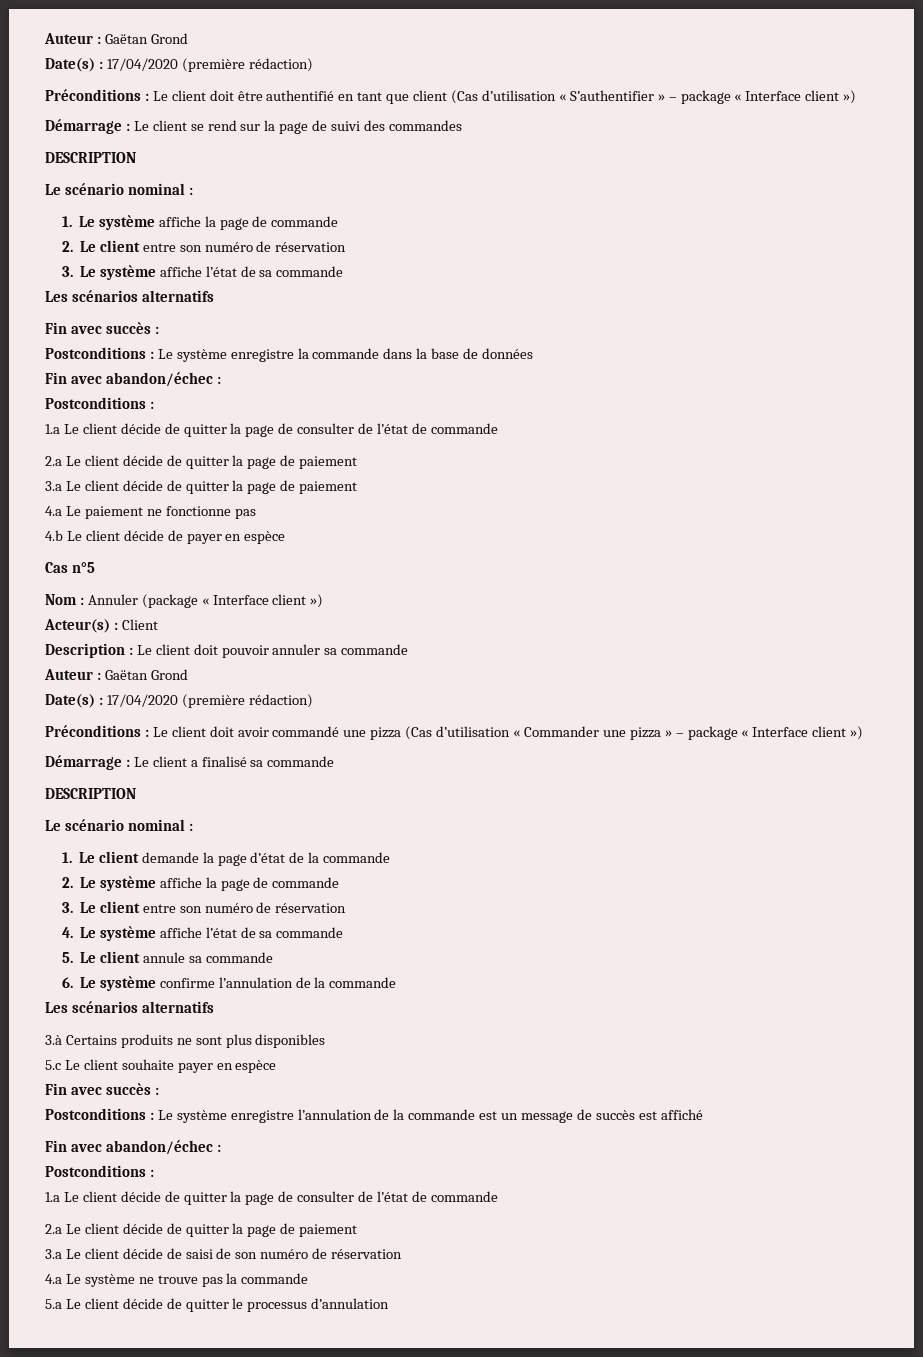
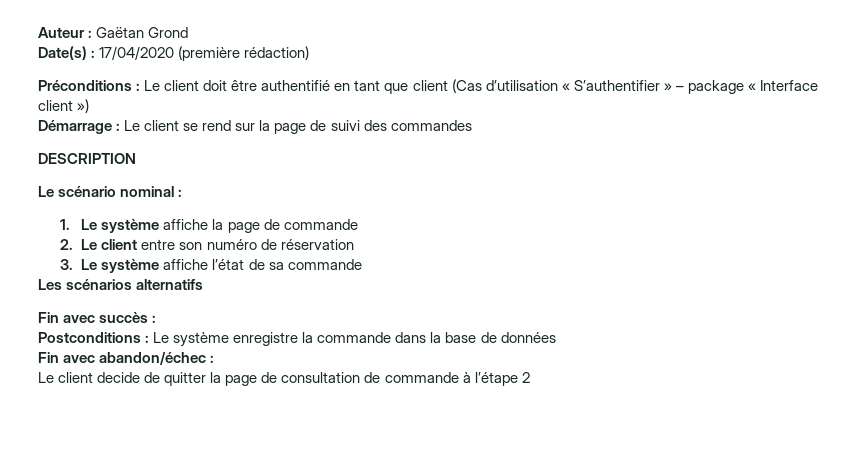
[45,397,154,409] [45,423,498,437] [45,455,358,469] [45,480,358,494] [45,506,256,519] [45,530,286,544] [45,562,95,573] [45,594,324,608] [44,619,158,633] [45,643,409,658] [44,669,188,680] [45,694,313,708] [45,725,864,740] [45,755,335,770] [45,788,136,799] [45,819,193,831] [61,851,391,866] [61,876,340,891] [61,901,347,913] [61,926,344,941] [61,951,273,963] [61,976,397,991] [45,1001,214,1013] [45,1034,326,1048] [45,1059,277,1073] [45,1083,159,1095] [45,1108,703,1123] [45,1140,221,1155] [45,1165,154,1177] [45,1191,498,1205] [45,1223,358,1237] [45,1248,403,1259] [45,1273,309,1287] [45,1298,390,1312] Postconditions : // 1.a Le client décide de quitter la page de consulter de l’état de commande // 2.a Le client décide de quitter la page de paiement // 3.a Le client décide de quitter la page de paiement // 4.a Le paiement ne fonctionne pas // 4.b Le client décide de payer en espèce // Cas n°5 // Nom : Annuler (package « Interface client ») // Acteur(s) : Client // Description : Le client doit pouvoir annuler sa commande // Auteur : Gaëtan Grond // Date(s) : 17/04/2020 (première rédaction) // Préconditions : Le client doit avoir commandé une pizza (Cas d’utilisation « Commander une pizza » – package « Interface client ») // Démarrage : Le client a finalisé sa commande // DESCRIPTION // Le scénario nominal : // 1. Le client demande la page d’état de la commande // 2. Le système affiche la page de commande // 3. Le client entre son numéro de réservation // 4. Le système affiche l’état de sa commande // 5. Le client annule sa commande // 6. Le système confirme l’annulation de la commande // Les scénarios alternatifs // 3.à Certains produits ne sont plus disponibles // 5.c Le client souhaite payer en espèce // Fin avec succès : // Postconditions : Le système enregistre l’annulation de la commande est un message de succès est affiché // Fin avec abandon/échec : // Postconditions : // 1.a Le client décide de quitter la page de consulter de l’état de commande // 2.a Le client décide de quitter la page de paiement // 3.a Le client décide de saisi de son numéro de réservation // 4.a Le système ne trouve pas la commande // 5.a Le client décide de quitter le processus d’annulation -> [38,372,530,386] Le client decide de quitter la page de consultation de commande à l’étape 2

